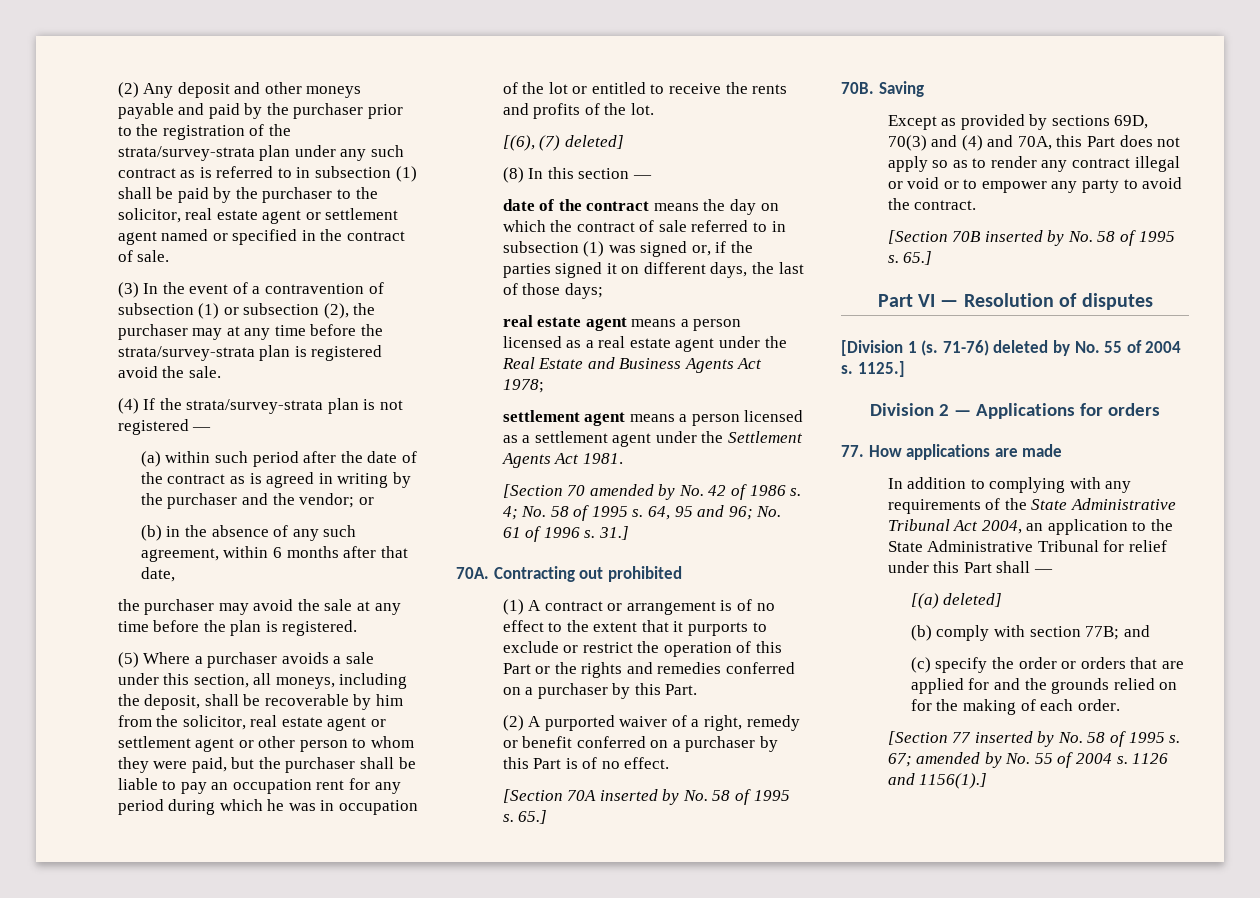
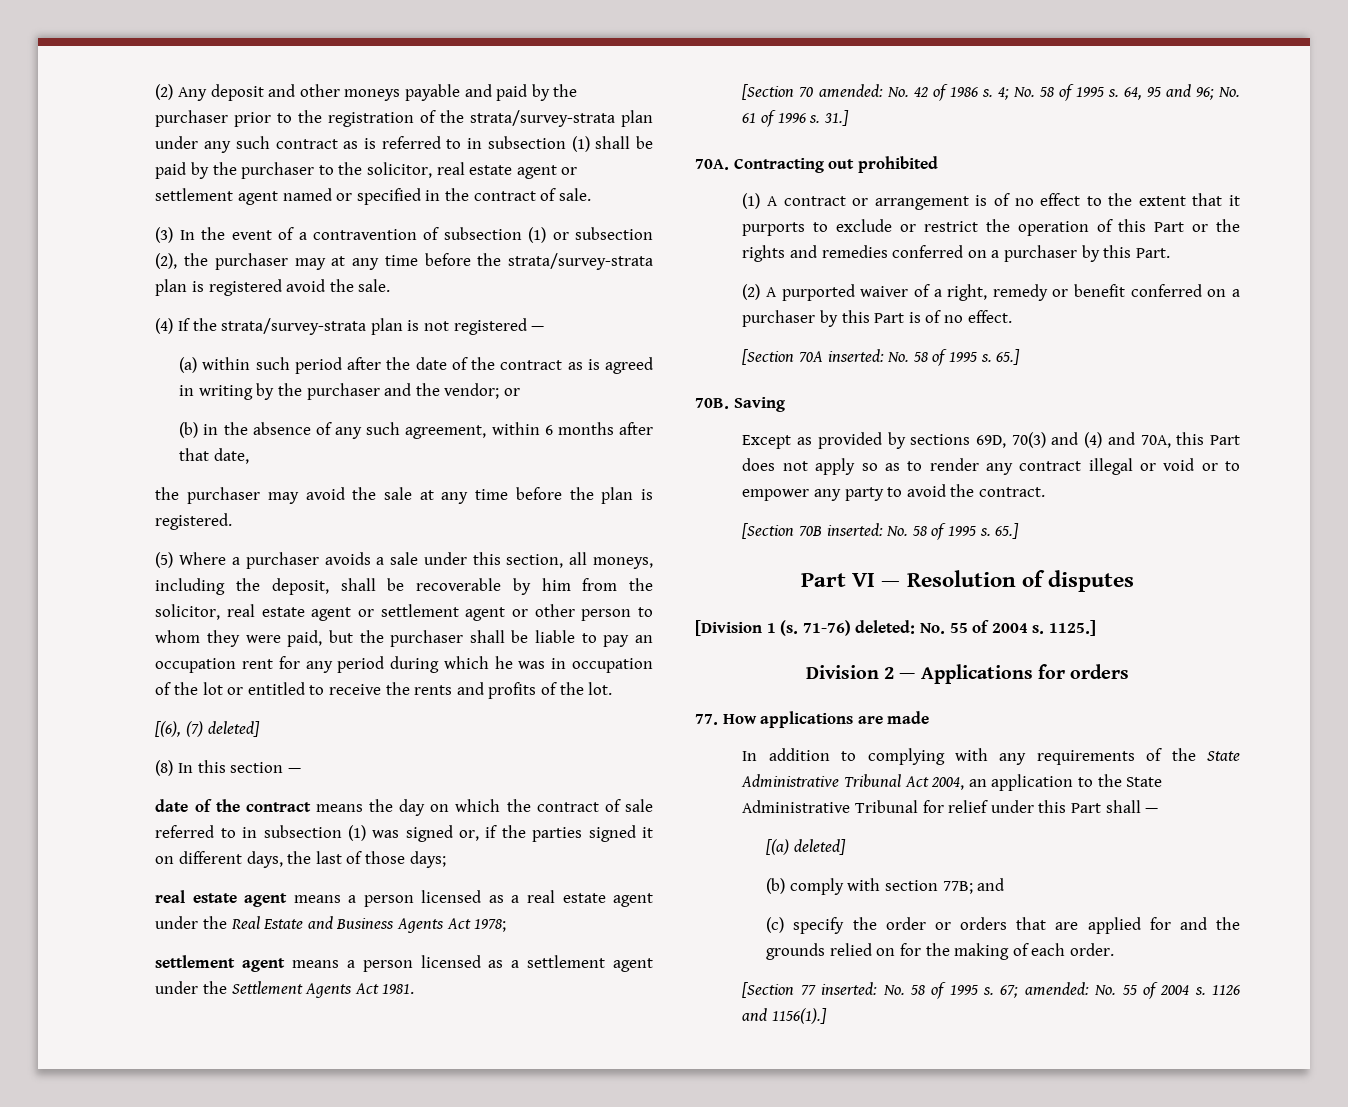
[589,484,676,500] amended by -> [818,84,883,98] amended:
[599,789,680,805] inserted by -> [827,349,884,362] inserted:
[984,230,1065,246] inserted by -> [826,523,883,536] inserted:
[993,340,1070,356] deleted by -> [855,620,916,634] deleted:
[974,731,1055,747] inserted by -> [821,982,878,995] inserted:
[916,752,1002,768] amended by -> [1024,982,1089,996] amended:

